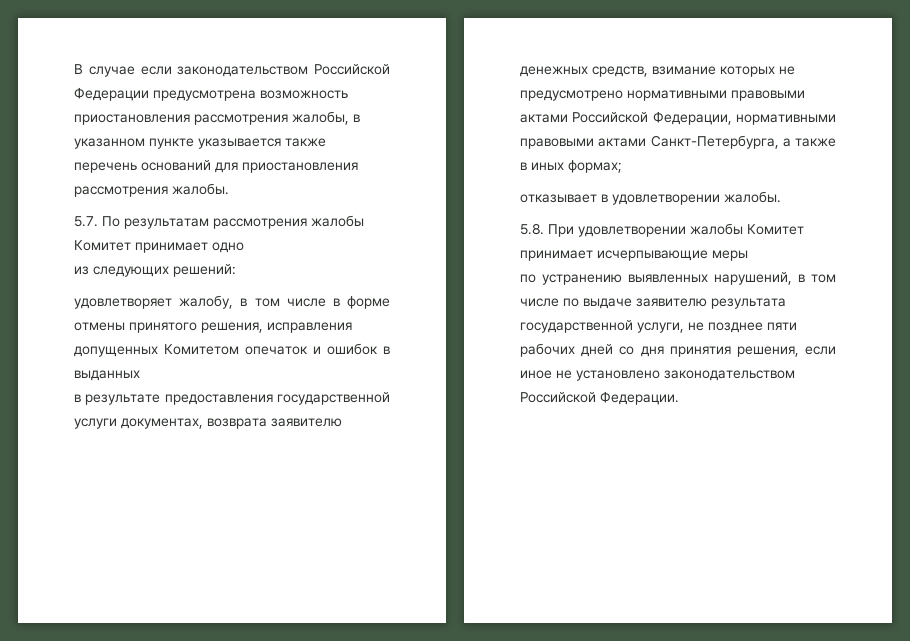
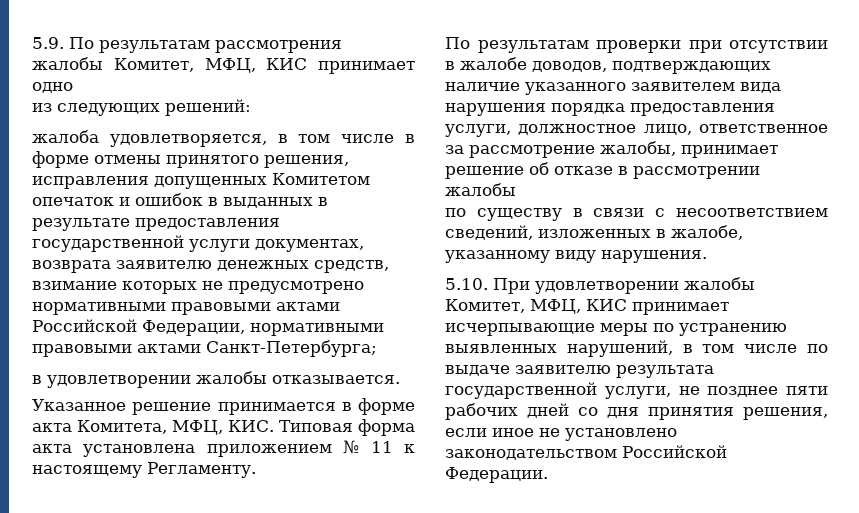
[74,64,390,77] [74,87,348,101] [74,111,360,125] [74,138,326,149] [74,160,358,173] [74,183,229,197] [74,216,98,227] В случае если законодательством Российской Федерации предусмотрена возможность приостановления рассмотрения жалобы, в указанном пункте указывается также перечень оснований для приостановления рассмотрения жалобы. // 5.7. -> [32,37,64,49] 5.9.
[74,240,131,251] Комитет -> [113,58,308,73] Комитет, МФЦ, КИС
[74,295,234,309] удовлетворяет жалобу, -> [32,130,267,147] жалоба удовлетворяется,
(140, 375) // -> (313, 202) none
[650,135,836,149] [520,160,622,173] [520,191,781,205] [520,223,804,237] Санкт-Петербурга, а также в иных формах; // отказывает в удовлетворении жалобы. // 5.8. При удовлетворении жалобы Комитет -> [206,340,377,357] [32,371,400,388] [32,398,415,415] [32,419,415,436] [32,440,415,457] [32,462,256,478] [445,37,828,53] [445,57,771,74] [445,82,781,95] [445,103,775,116] [445,124,828,137] [445,141,778,158] [445,162,760,179] [445,183,516,196] [445,208,828,221] [445,225,743,240] [445,250,707,263] [445,277,755,294] [445,299,627,314] Санкт-Петербурга; // в удовлетворении жалобы отказывается. // Указанное решение принимается в форме акта Комитета, МФЦ, КИС. Типовая форма акта установлена приложением № 11 к настоящему Регламенту. // По результатам проверки при отсутствии в жалобе доводов, подтверждающих наличие указанного заявителем вида нарушения порядка предоставления услуги, должностное лицо, ответственное за рассмотрение жалобы, принимает решение об отказе в рассмотрении жалобы // по существу в связи с несоответствием сведений, изложенных в жалобе, указанному виду нарушения. // 5.10. При удовлетворении жалобы Комитет, МФЦ, КИС
(748, 255) // -> (648, 329) none

